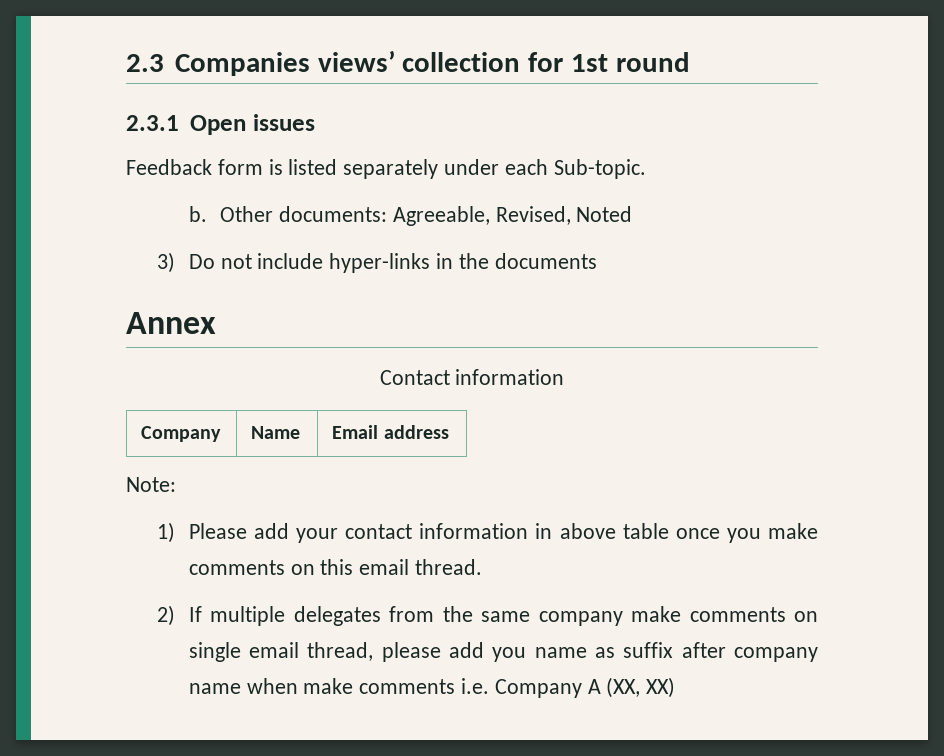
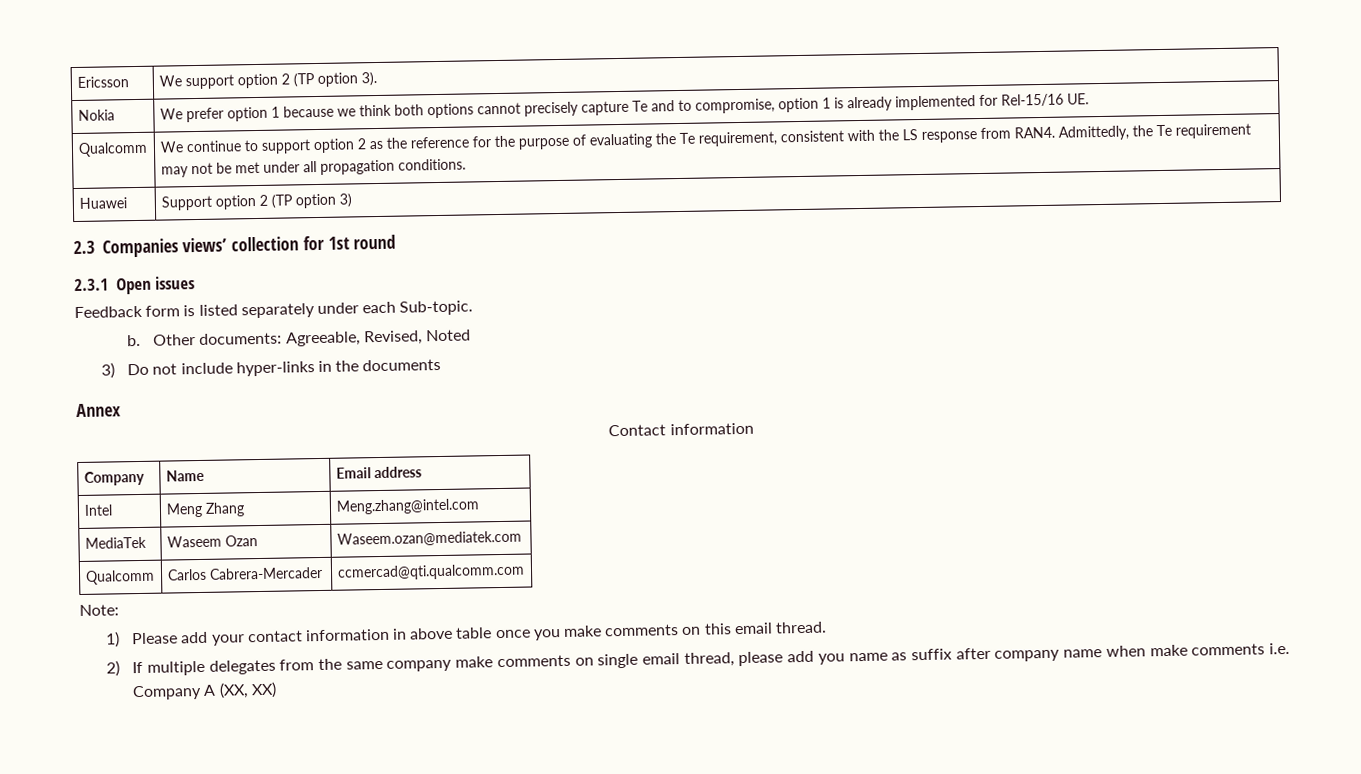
(126, 63) none -> [76,76,129,88] [158,71,377,90] [77,109,115,121] [159,93,1089,123] [77,141,148,157] [159,123,1251,154] [160,158,466,178] [78,197,127,209] [160,193,352,211] Ericsson | We support option 2 (TP option 3). // Nokia | We prefer option 1 because we think both options cannot precisely capture Te and to compromise, option 1 is already implemented for Rel-15/16 UE. // Qualcomm | We continue to support option 2 as the reference for the purpose of evaluating the Te requirement, consistent with the LS response from RAN4. Admittedly, the Te requirement may not be met under all propagation conditions. // Huawei | Support option 2 (TP option 3) //
(449, 432) none -> [83,504,113,516] [165,502,245,518] [335,498,480,515] [84,536,147,549] [166,535,258,548] [336,530,522,547] [84,569,155,585] [166,566,323,581] [336,563,525,581] // Intel | Meng Zhang | Meng.zhang@intel.com // MediaTek | Waseem Ozan | Waseem.ozan@mediatek.com // Qualcomm | Carlos Cabrera-Mercader | ccmercad@qti.qualcomm.com

